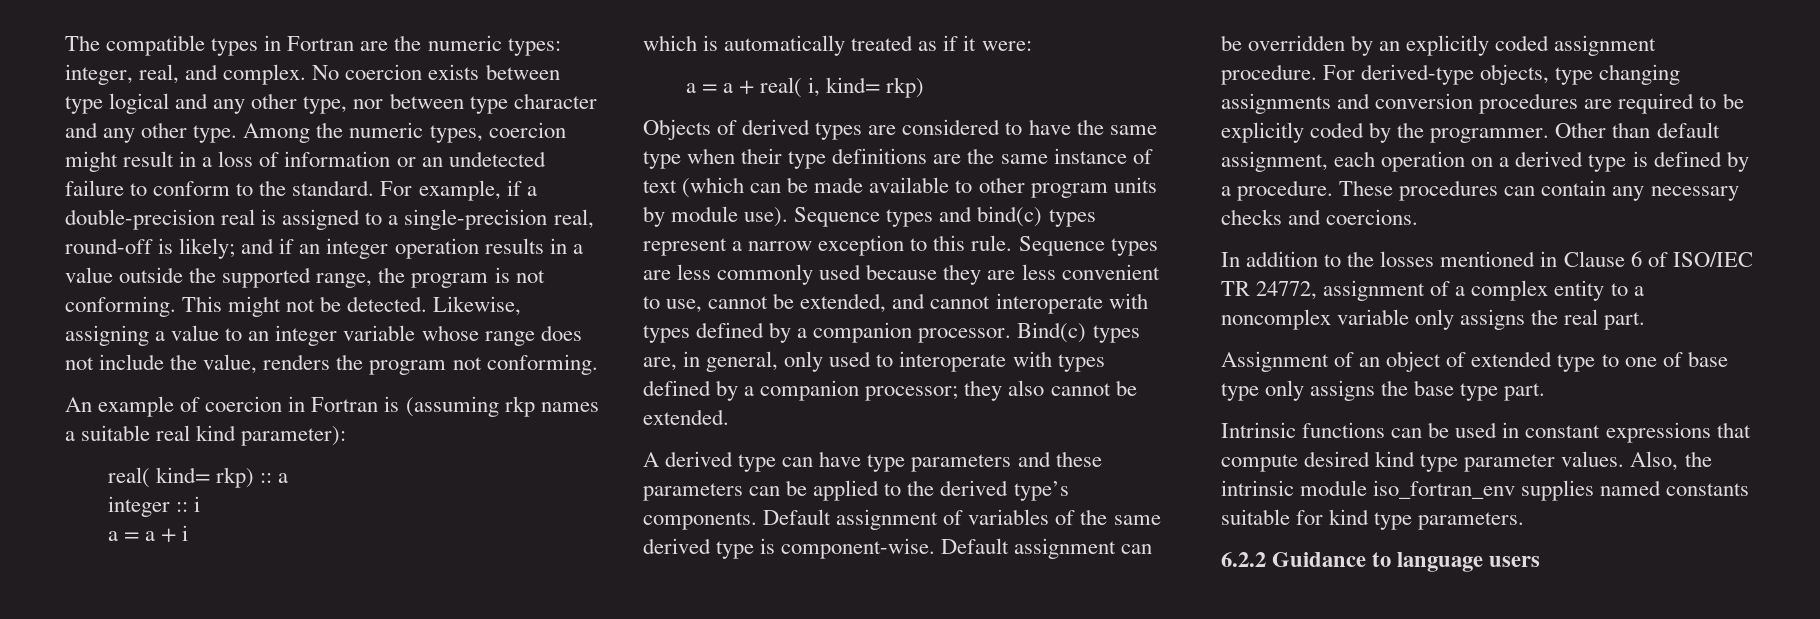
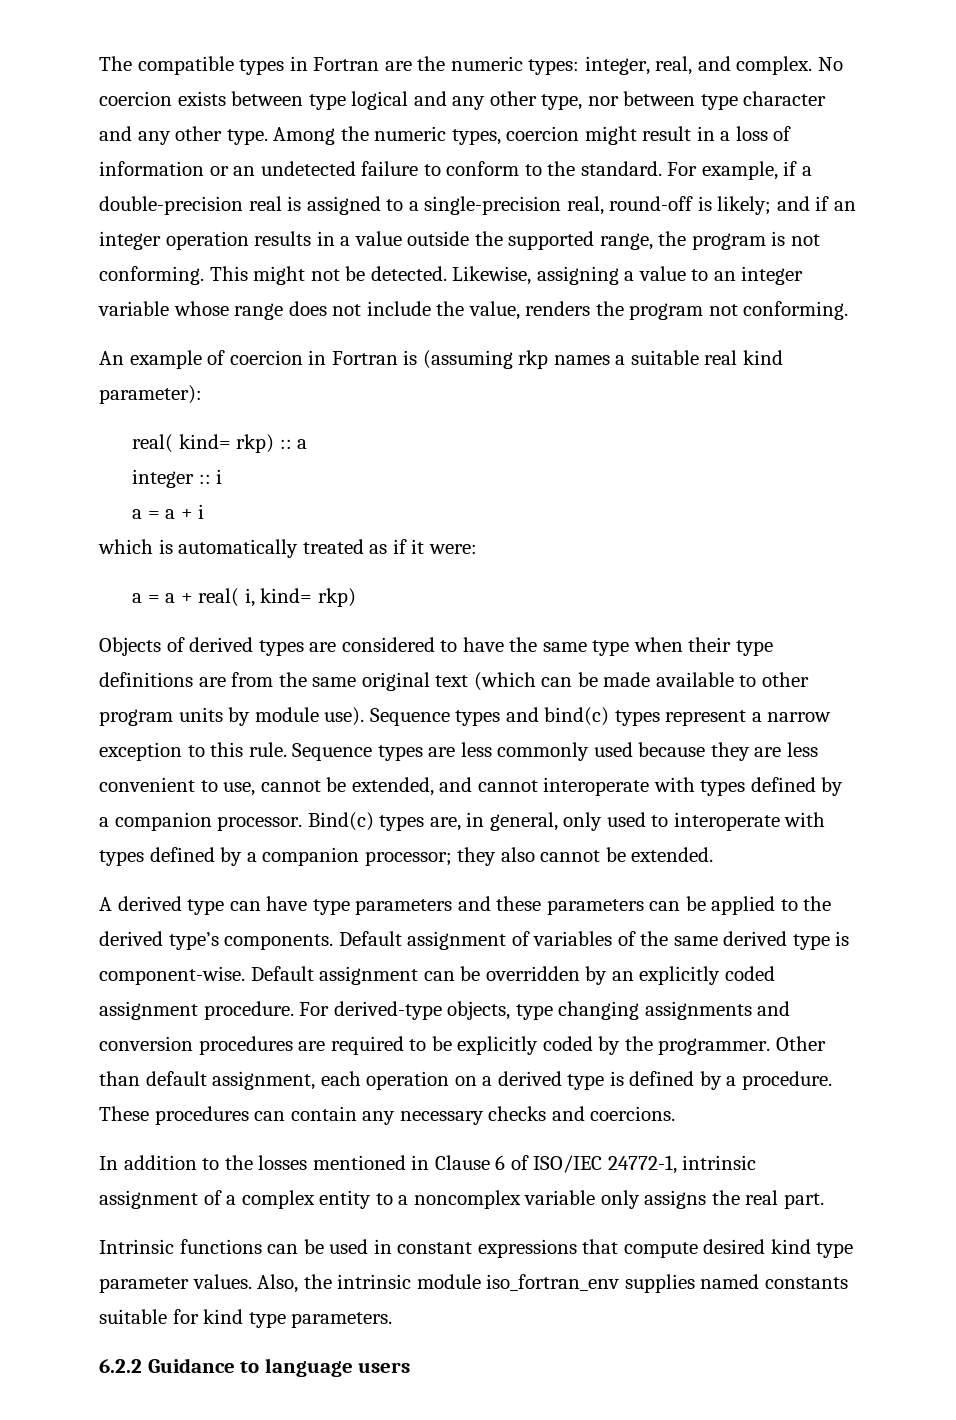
[967,148,1153,164] the same instance of -> [231,672,430,691] from the same original
[1221,281,1318,300] TR 24772, -> [607,1155,757,1174] 24772-1, intrinsic
[1221,351,1728,372] [1221,380,1546,401] // Assignment of an object of extended type to one of base type only assigns the base type part. -> (824, 1201) none

